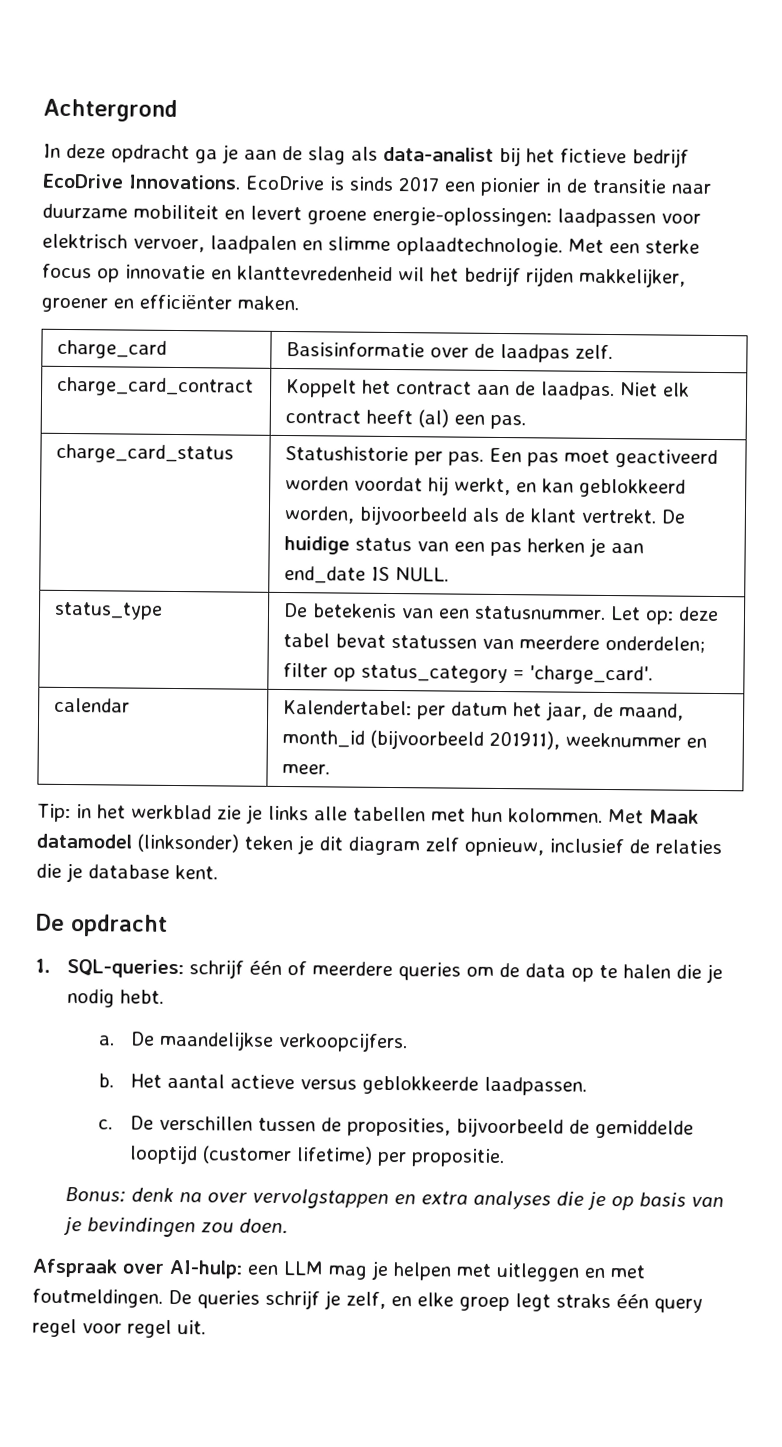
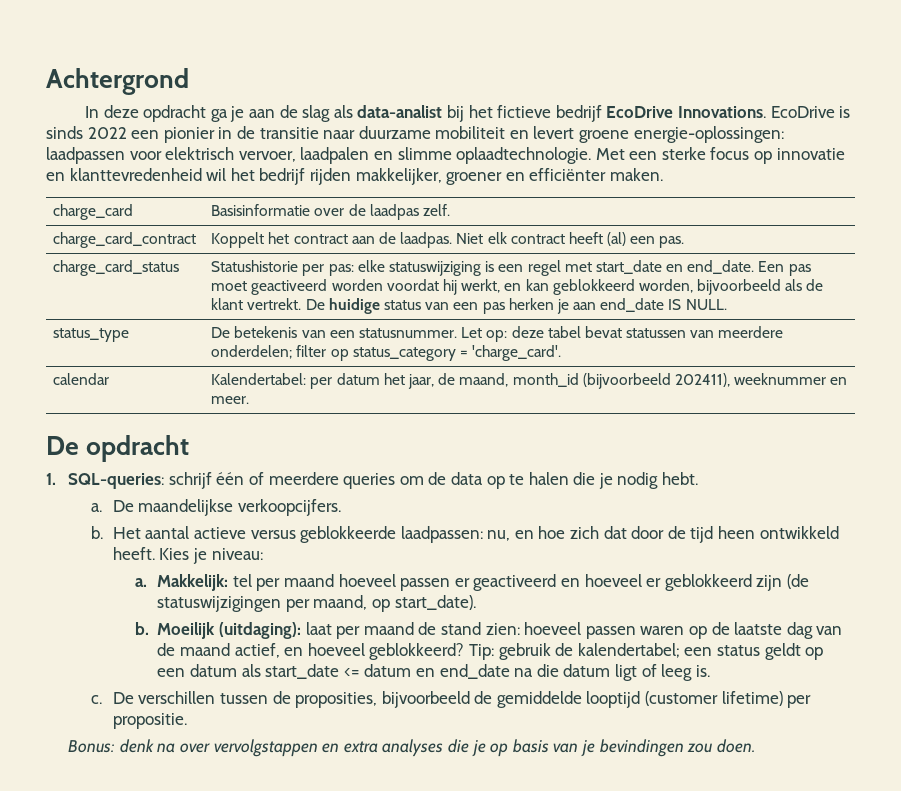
[398,176,440,192] 2017 -> [87,127,127,139] 2022
[448,451,485,466] pas. -> [328,260,755,276] pas: elke statuswijziging is een regel met start_date en end_date.
[489,730,561,750] 201911), -> [674,373,730,387] 202411),
[37,803,699,824] [36,833,722,857] [36,863,218,883] // Tip: in het werkblad zie je links alle tabellen met hun kolommen. Met Maak datamodel (linksonder) teken je dit diagram zelf opnieuw, inclusief de relaties die je database kent. -> (250, 400) none
[484,1076,588,1096] laadpassen. -> [400,526,839,543] [112,547,263,564] [134,574,809,591] [157,595,476,612] [134,622,843,639] [157,643,824,660] [157,664,710,681] laadpassen: nu, en hoe zich dat door de tijd heen ontwikkeld heeft. Kies je niveau: // a. Makkelijk: tel per maand hoeveel passen er geactiveerd en hoeveel er geblokkeerd zijn (de statuswijzigingen per maand, op start_date). // b. Moeilijk (uitdaging): laat per maand de stand zien: hoeveel passen waren op de laatste dag van de maand actief, en hoeveel geblokkeerd? Tip: gebruik de kalendertabel; een status geldt op een datum als start_date <= datum en end_date na die datum ligt of leeg is.
[32,1258,645,1282] [32,1288,703,1313] [32,1318,206,1338] // Afspraak over AI-hulp: een LLM mag je helpen met uitleggen en met foutmeldingen. De queries schrijf je zelf, en elke groep legt straks één query regel voor regel uit. -> (756, 746) none

